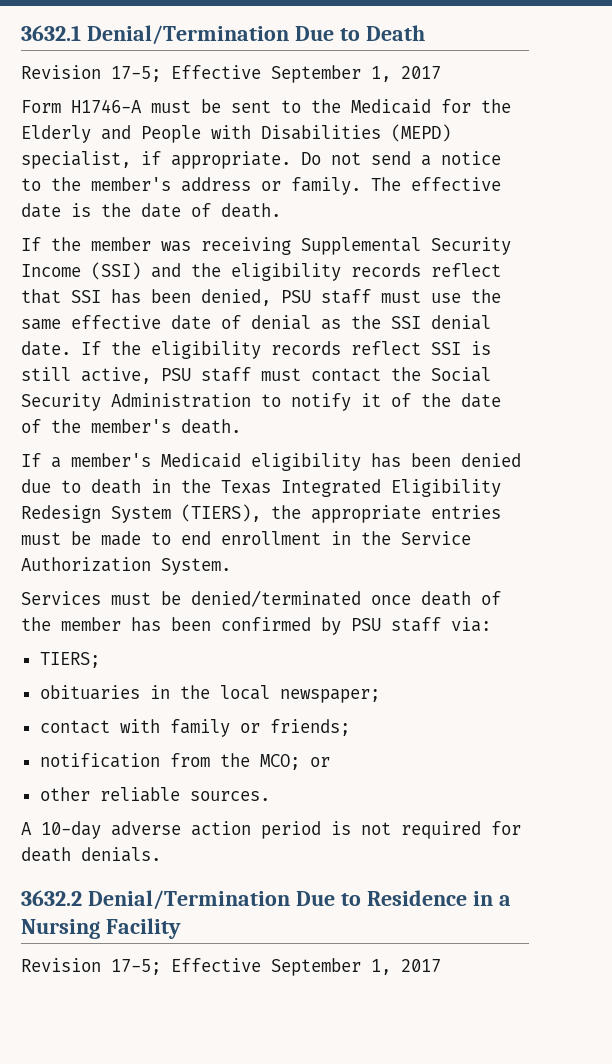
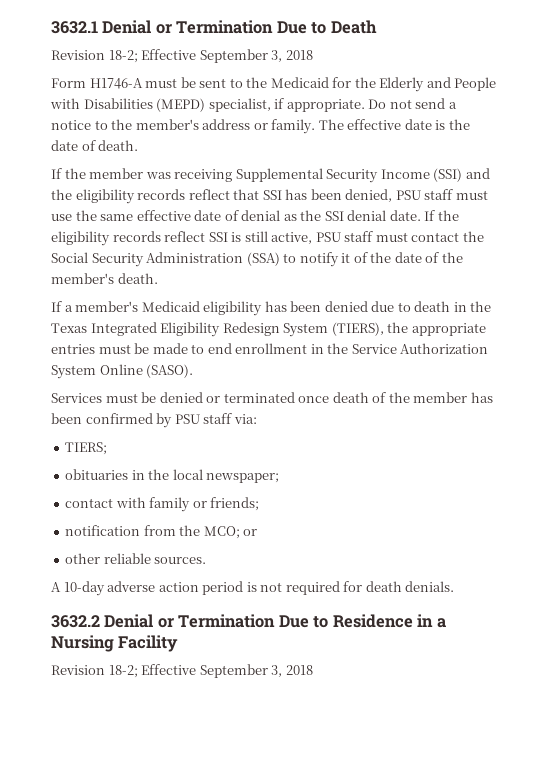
[86,25,289,45] Denial/Termination -> [102,20,274,34] Denial or Termination
[111,65,441,83] 17-5; Effective September 1, 2017 -> [108,49,313,63] 18-2; Effective September 3, 2018
(251, 400) none -> [246,252,280,266] (SSA)
[161,558,231,575] System. -> [51,364,194,379] System Online (SASO).
[191,590,361,607] denied/terminated -> [159,392,295,403] denied or terminated
[87,890,290,910] Denial/Termination -> [104,614,276,628] Denial or Termination
[111,958,441,976] 17-5; Effective September 1, 2017 -> [108,664,313,678] 18-2; Effective September 3, 2018

